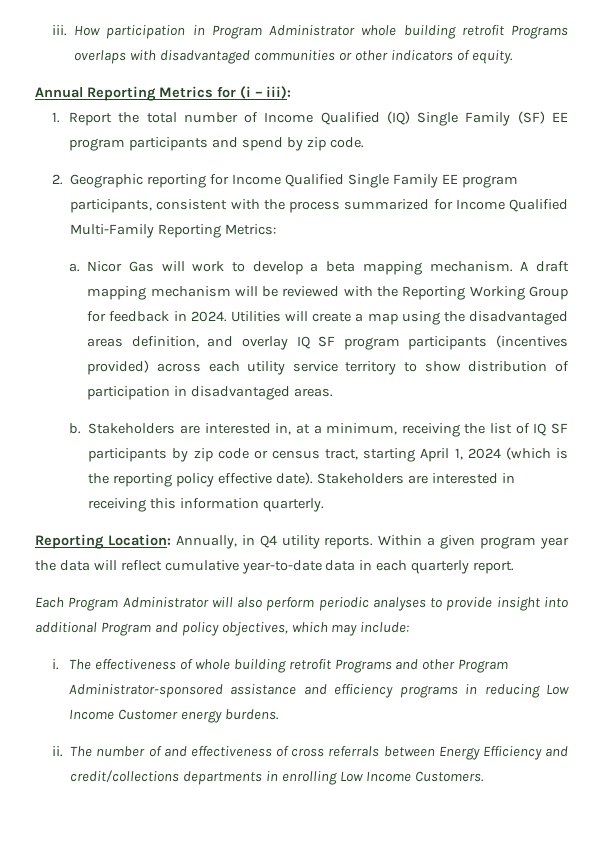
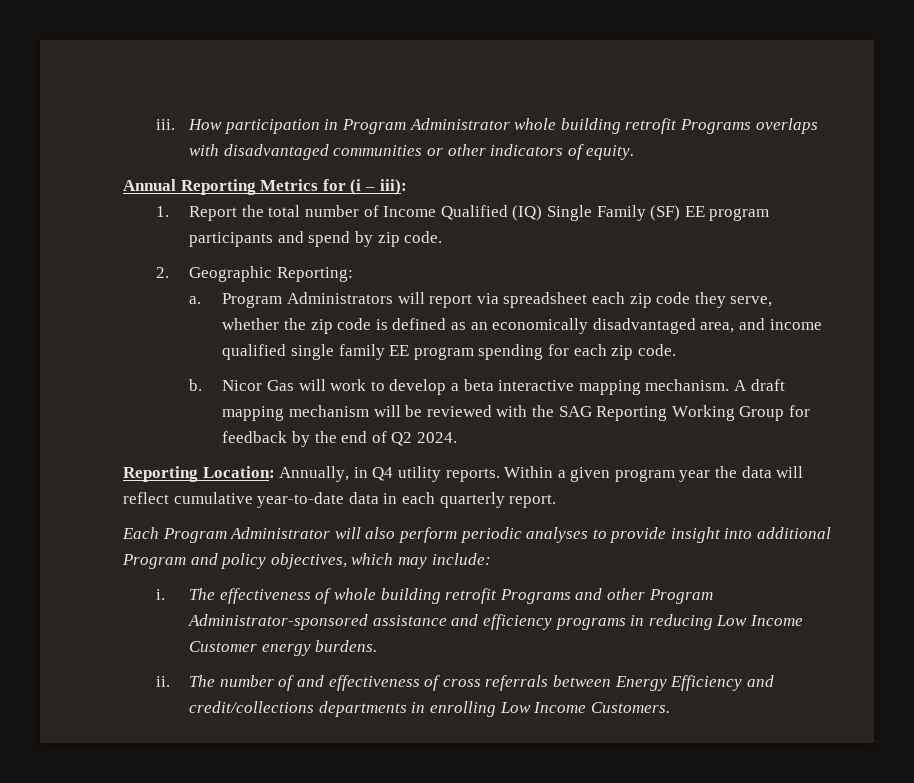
[147,174,518,188] [70,199,568,213] [70,224,277,238] [69,263,81,272] reporting for Income Qualified Single Family EE program participants, consistent with the process summarized for Income Qualified Multi-Family Reporting Metrics: // a. -> [276,267,353,282] [189,292,773,308] [222,318,822,334] [222,344,676,360] [189,379,203,391] Reporting: // a. Program Administrators will report via spreadsheet each zip code they serve, whether the zip code is defined as an economically disadvantaged area, and income qualified single family EE program spending for each zip code. // b.
(356, 266) none -> [498,380,575,391] interactive
(399, 291) none -> [558,406,592,417] SAG
[173,311,569,325] [87,335,569,350] [87,360,570,375] [87,386,334,400] [69,423,569,437] [88,447,569,462] [88,472,515,487] [88,498,325,512] in 2024. Utilities will create a map using the disadvantaged areas definition, and overlay IQ SF program participants (incentives provided) across each utility service territory to show distribution of participation in disadvantaged areas. // b. Stakeholders are interested in, at a minimum, receiving the list of IQ SF participants by zip code or census tract, starting April 1, 2024 (which is the reporting policy effective date). Stakeholders are interested in receiving this information quarterly. -> [292,431,457,447] by the end of Q2 2024.

